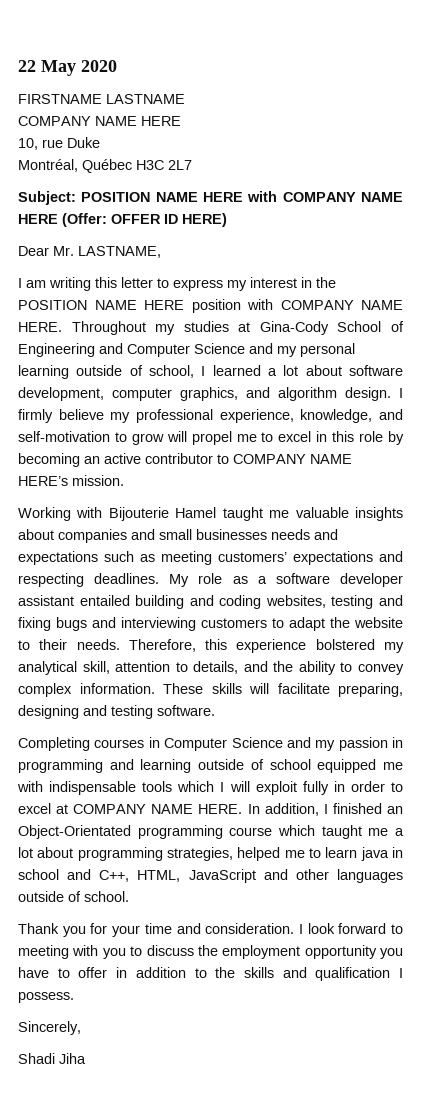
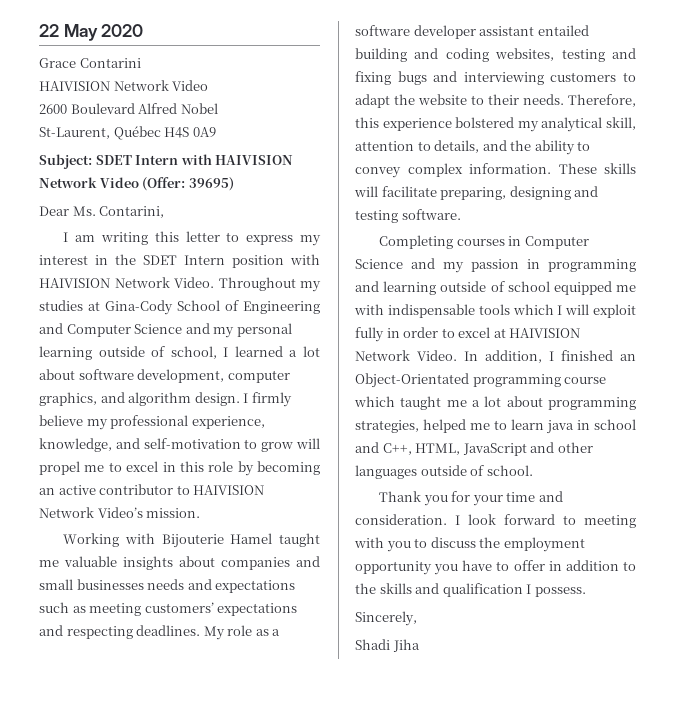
[18,94,185,104] [18,116,181,126] [18,137,100,150] [18,159,192,173] [18,191,403,205] [18,213,227,227] FIRSTNAME LASTNAME // COMPANY NAME HERE // 10, rue Duke // Montréal, Québec H3C 2L7 // Subject: POSITION NAME HERE with COMPANY NAME HERE (Offer: OFFER ID HERE) -> [39,58,141,68] [39,80,209,91] [39,103,218,114] [39,126,216,140] [39,154,294,169] [39,177,234,191] Grace Contarini // HAIVISION Network Video // 2600 Boulevard Alfred Nobel // St-Laurent, Québec H4S 0A9 // Subject: SDET Intern with HAIVISION Network Video (Offer: 39695)
[53,246,161,258] Mr. LASTNAME, -> [72,206,165,218] Ms. Contarini,
[18,299,403,313] [18,322,62,332] POSITION NAME HERE position with COMPANY NAME HERE. -> [143,254,320,268] [39,277,214,288] SDET Intern position with HAIVISION Network Video.
[233,454,352,464] [18,476,68,486] COMPANY NAME HERE’s -> [193,485,265,495] [39,507,143,518] HAIVISION Network Video’s
[73,804,243,814] COMPANY NAME HERE. -> [509,328,581,338] [355,350,457,361] HAIVISION Network Video.

